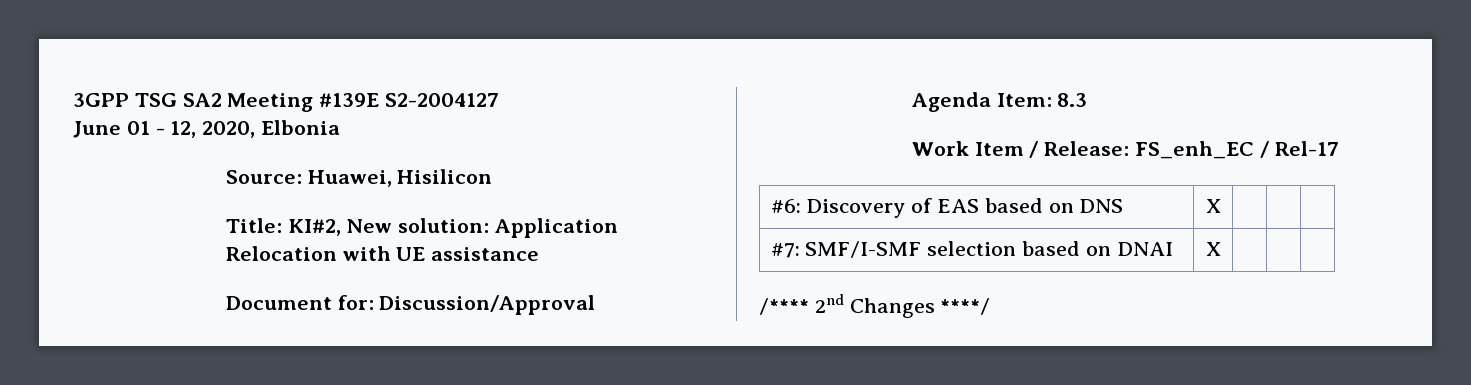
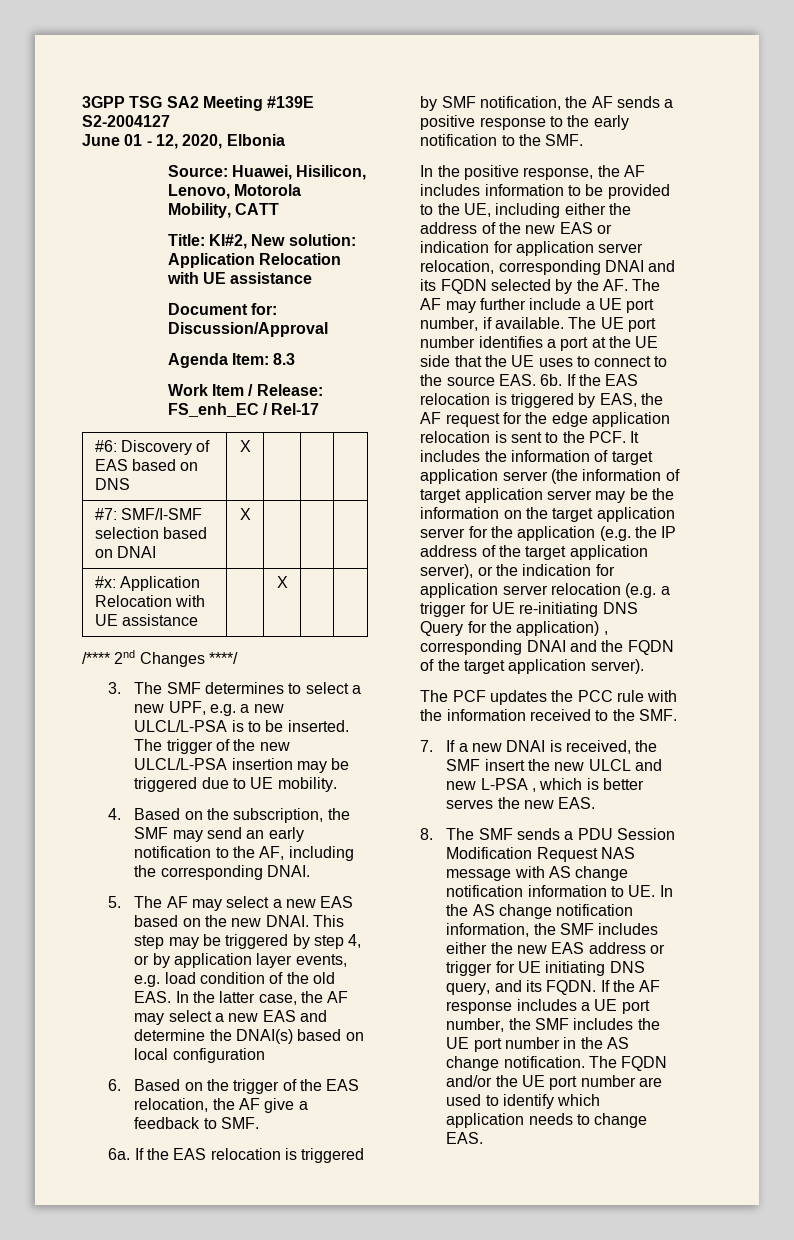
[397,169,493,184] Hisilicon -> [296,165,367,180] [167,184,302,199] [167,203,280,218] Hisilicon, Lenovo, Motorola Mobility, CATT
[759,294,991,318] // /**** 2nd Changes ****/ -> [94,576,200,591] [94,595,205,607] [94,614,198,626] [276,576,288,588] [82,650,238,667] [108,682,362,694] [134,701,284,716] [134,720,349,732] [134,739,290,754] [134,758,350,773] [134,777,337,792] [108,808,350,823] [134,827,304,842] [134,846,354,861] [134,865,311,880] [108,896,354,911] [134,915,345,927] [134,934,362,949] [134,953,347,968] [134,972,336,987] [134,991,349,1005] [134,1010,328,1025] [134,1029,364,1044] [134,1048,265,1063] [108,1079,360,1094] [134,1098,308,1113] [134,1117,260,1129] [108,1148,365,1163] [420,96,674,111] [420,115,629,130] [420,134,584,146] [420,165,645,180] [420,184,670,199] [420,203,631,218] [420,222,612,234] [420,241,644,256] [420,260,676,275] [420,279,661,294] [420,298,655,313] [420,317,656,332] [420,336,659,351] [420,355,668,367] [420,374,639,386] [420,393,663,408] [420,412,670,427] [420,431,640,443] [420,450,653,465] [420,469,680,484] [420,488,674,503] [420,507,675,522] [420,526,677,541] [420,545,648,560] [420,564,615,579] [420,583,670,598] [420,602,638,617] [420,621,608,636] [420,640,674,655] [420,659,644,674] [420,690,678,705] [420,709,677,721] [420,740,658,754] [446,759,663,771] [446,778,645,792] [446,797,596,809] [420,828,676,840] [446,847,636,862] [446,866,629,881] [446,885,673,897] [446,904,634,919] [446,923,659,937] [446,942,666,954] [446,961,645,976] [446,980,661,995] [446,999,650,1014] [446,1018,660,1032] [446,1037,630,1052] [446,1056,668,1071] [446,1075,663,1090] [446,1094,601,1109] [446,1113,648,1128] [446,1132,484,1144] // #x: Application Relocation with UE assistance | | X | | // /**** 2nd Changes ****/ // 3. The SMF determines to select a new UPF, e.g. a new ULCL/L-PSA is to be inserted. The trigger of the new ULCL/L-PSA insertion may be triggered due to UE mobility. // 4. Based on the subscription, the SMF may send an early notification to the AF, including the corresponding DNAI. // 5. The AF may select a new EAS based on the new DNAI. This step may be triggered by step 4, or by application layer events, e.g. load condition of the old EAS. In the latter case, the AF may select a new EAS and determine the DNAI(s) based on local configuration // 6. Based on the trigger of the EAS relocation, the AF give a feedback to SMF. // 6a. If the EAS relocation is triggered by SMF notification, the AF sends a positive response to the early notification to the SMF. // In the positive response, the AF includes information to be provided to the UE, including either the address of the new EAS or indication for application server relocation, corresponding DNAI and its FQDN selected by the AF. The AF may further include a UE port number, if available. The UE port number identifies a port at the UE side that the UE uses to connect to the source EAS. 6b. If the EAS relocation is triggered by EAS, the AF request for the edge application relocation is sent to the PCF. It includes the information of target application server (the information of target application server may be the information on the target application server for the application (e.g. the IP address of the target application server), or the indication for application server relocation (e.g. a trigger for UE re-initiating DNS Query for the application) , corresponding DNAI and the FQDN of the target application server). // The PCF updates the PCC rule with the information received to the SMF. // 7. If a new DNAI is received, the SMF insert the new ULCL and new L-PSA , which is better serves the new EAS. // 8. The SMF sends a PDU Session Modification Request NAS message with AS change notification information to UE. In the AS change notification information, the SMF includes either the new EAS address or trigger for UE initiating DNS query, and its FQDN. If the AF response includes a UE port number, the SMF includes the UE port number in the AS change notification. The FQDN and/or the UE port number are used to identify which application needs to change EAS.

